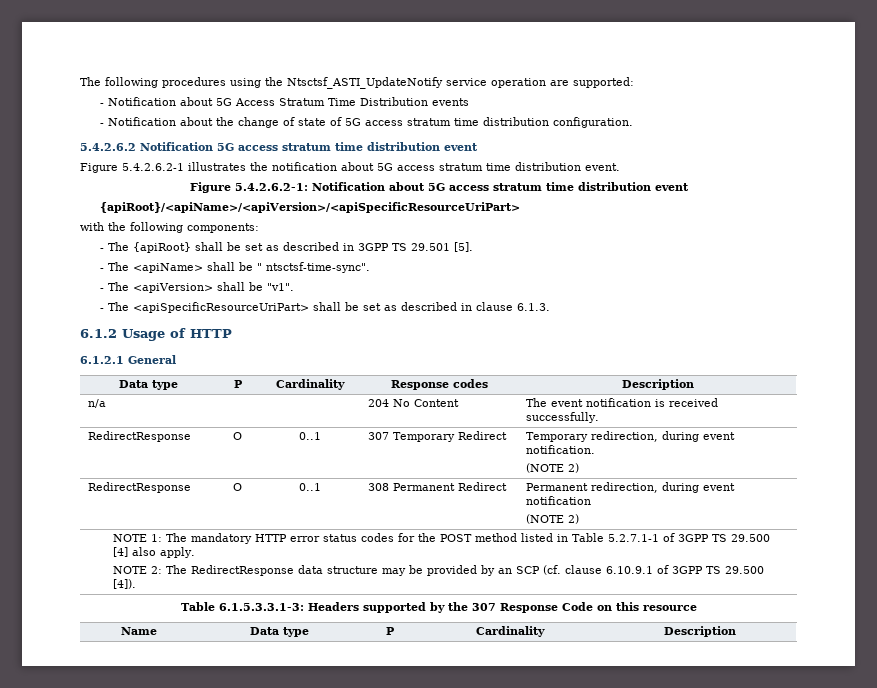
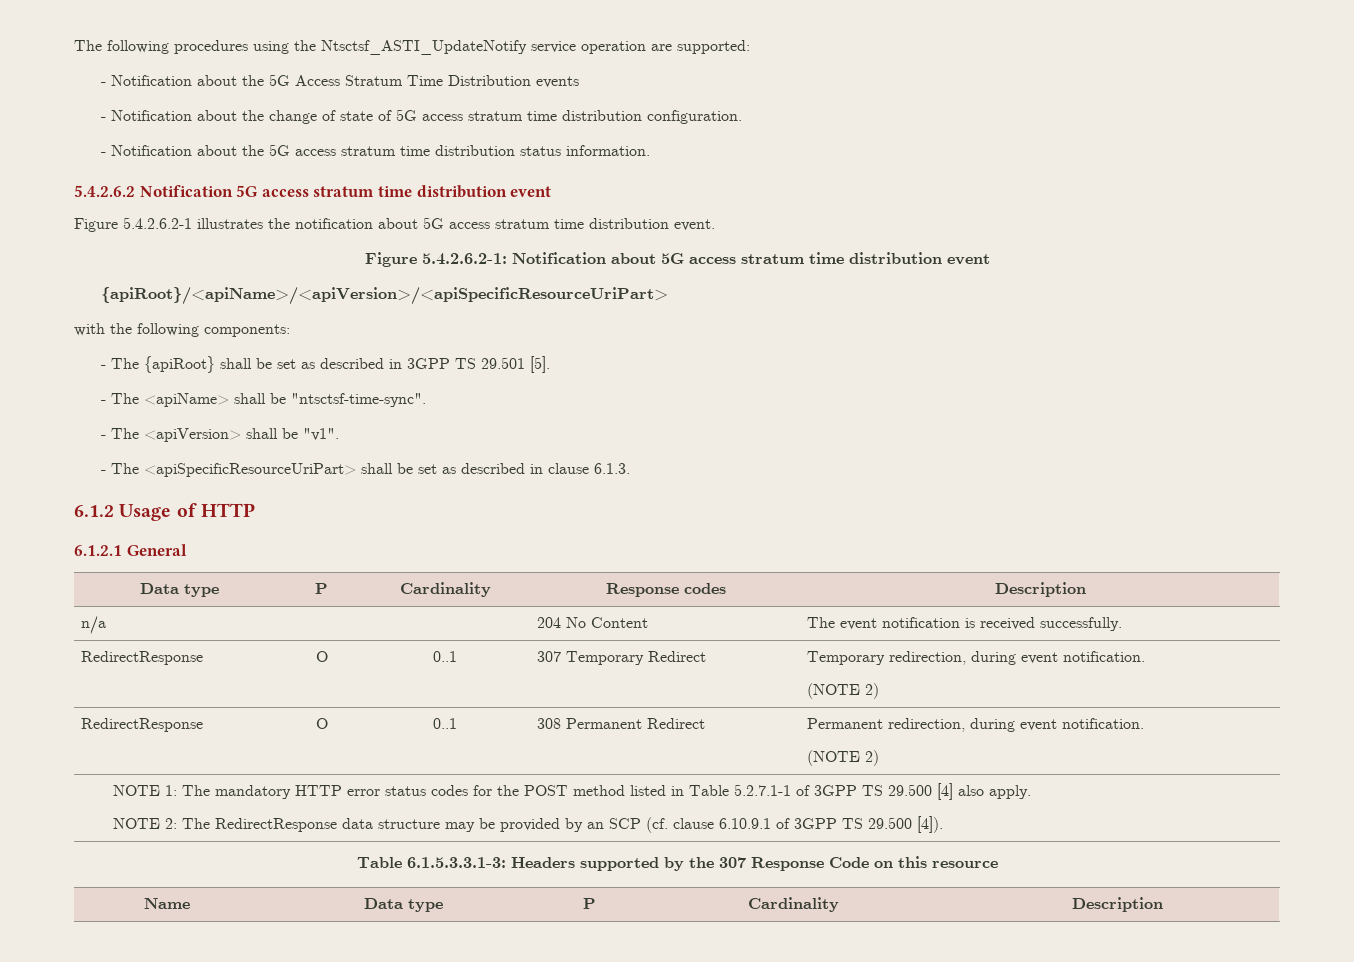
(214, 101) none -> [242,75,265,86] the
(634, 122) none -> [101,144,651,156] // - Notification about the 5G access stratum time distribution status information.
[257,262,371,273] " ntsctsf-time-sync". -> [291,393,427,407] "ntsctsf-time-sync".
[526,496,592,505] notification -> [1061,718,1144,729] notification.

